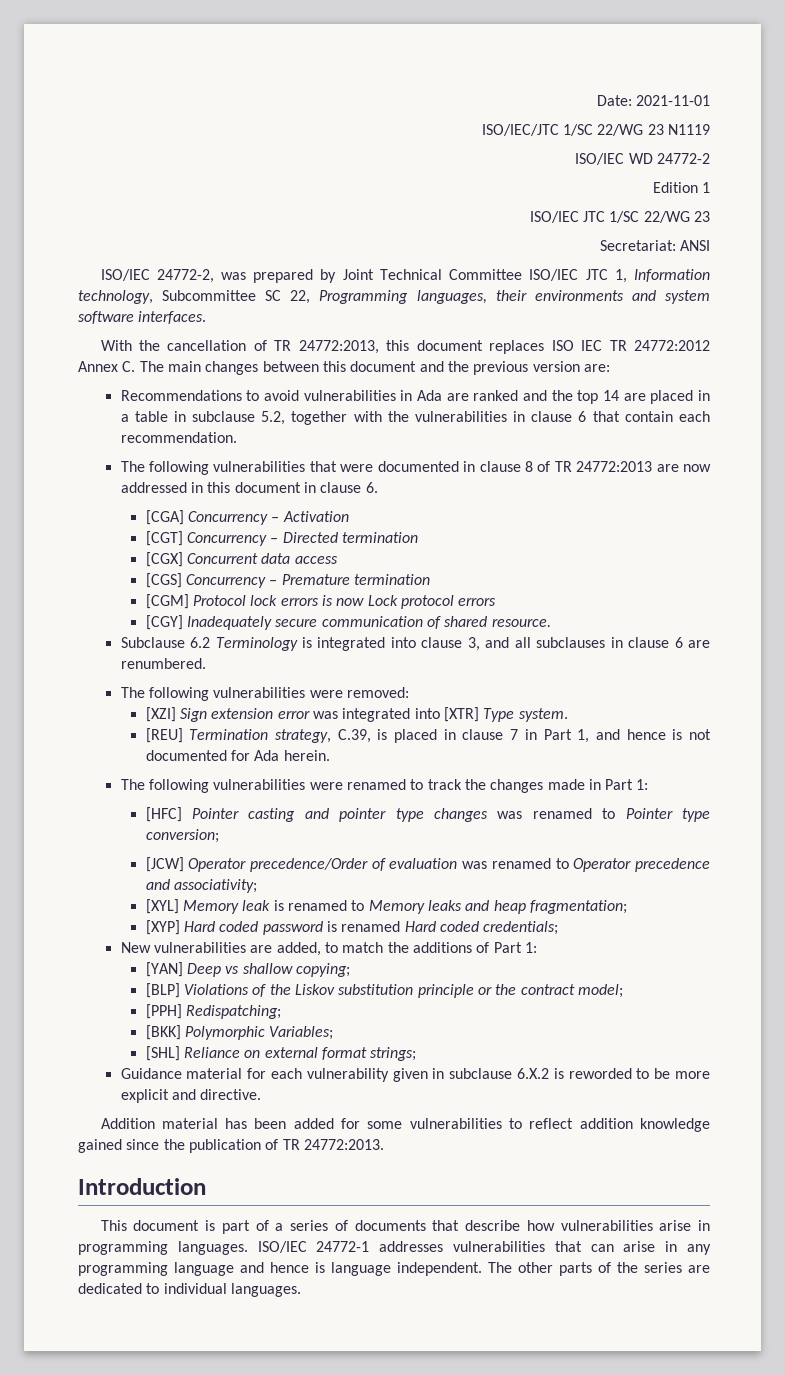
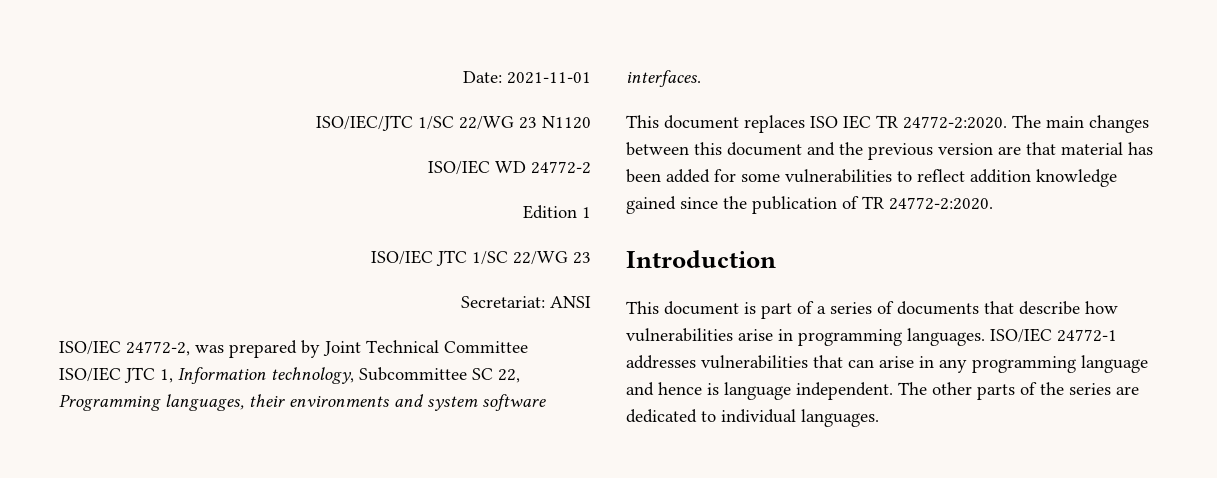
[668,124,711,135] N1119 -> [542,116,591,129] N1120
[100,340,410,354] With the cancellation of TR 24772:2013, this -> [626,115,659,128] This
[634,340,710,351] [78,361,136,372] 24772:2012 Annex C. -> [903,116,1007,129] 24772-2:2020.
[583,364,610,372] [120,390,710,404] [120,411,711,425] [120,432,237,443] [120,461,711,475] [120,482,378,493] [145,510,349,525] [145,531,418,546] [145,552,338,567] [145,573,430,588] [145,594,497,609] [145,615,551,630] [120,637,711,651] [120,658,206,669] [120,687,409,701] [145,707,568,722] [145,728,711,743] [145,750,330,761] [120,779,649,793] [145,807,710,822] [145,829,219,843] [145,857,711,872] [145,879,257,893] [145,899,627,914] [145,920,559,935] [120,942,537,956] [145,962,350,977] [145,983,623,998] [145,1004,281,1019] [145,1025,334,1040] [145,1046,417,1061] [120,1068,710,1082] [120,1089,262,1103] [100,1118,155,1129] are: // Recommendations to avoid vulnerabilities in Ada are ranked and the top 14 are placed in a table in subclause 5.2, together with the vulnerabilities in clause 6 that contain each recommendation. // The following vulnerabilities that were documented in clause 8 of TR 24772:2013 are now addressed in this document in clause 6. // [CGA] Concurrency – Activation // [CGT] Concurrency – Directed termination // [CGX] Concurrent data access // [CGS] Concurrency – Premature termination // [CGM] Protocol lock errors is now Lock protocol errors // [CGY] Inadequately secure communication of shared resource. // Subclause 6.2 Terminology is integrated into clause 3, and all subclauses in clause 6 are renumbered. // The following vulnerabilities were removed: // [XZI] Sign extension error was integrated into [XTR] Type system. // [REU] Termination strategy, C.39, is placed in clause 7 in Part 1, and hence is not documented for Ada herein. // The following vulnerabilities were renamed to track the changes made in Part 1: // [HFC] Pointer casting and pointer type changes was renamed to Pointer type conversion; // [JCW] Operator precedence/Order of evaluation was renamed to Operator precedence and associativity; // [XYL] Memory leak is renamed to Memory leaks and heap fragmentation; // [XYP] Hard coded password is renamed Hard coded credentials; // New vulnerabilities are added, to match the additions of Part 1: // [YAN] Deep vs shallow copying; // [BLP] Violations of the Liskov substitution principle or the contract model; // [PPH] Redispatching; // [BKK] Polymorphic Variables; // [SHL] Reliance on external format strings; // Guidance material for each vulnerability given in subclause 6.X.2 is reworded to be more explicit and directive. // Addition -> [998,142,1056,155] are that
[303,1139,384,1150] 24772:2013. -> [889,197,993,210] 24772-2:2020.

